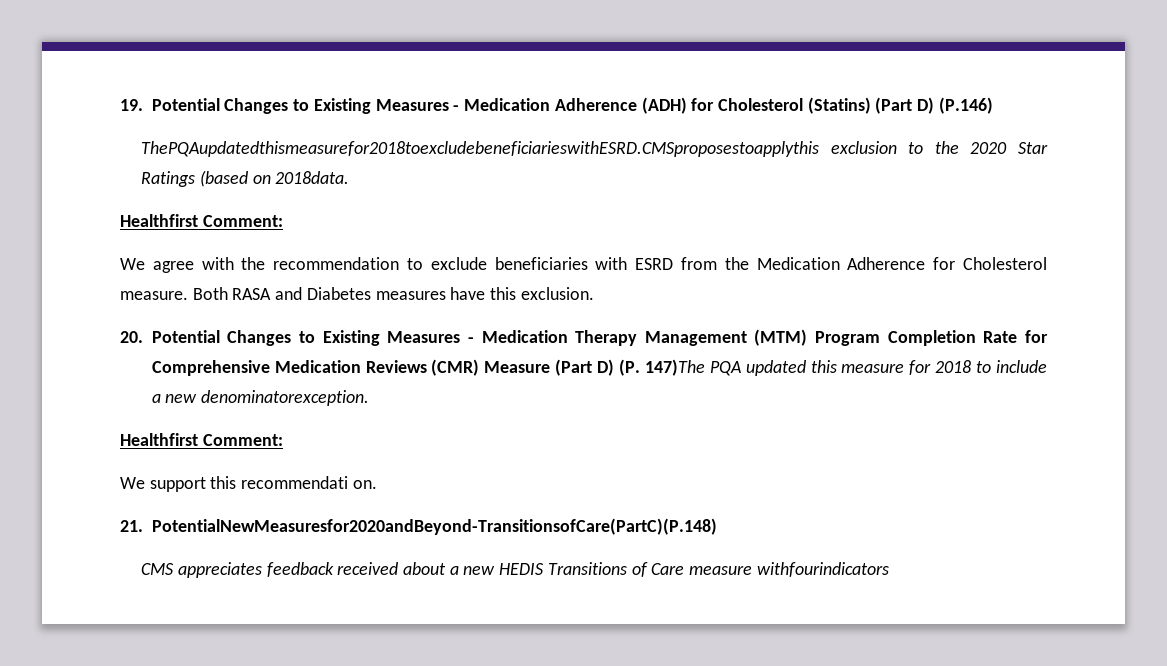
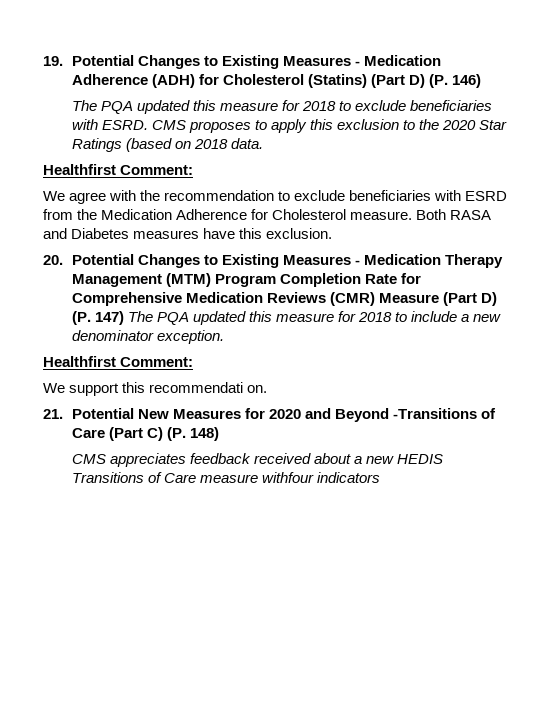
[938,97,993,114] [141,141,820,157] (P.146) // ThePQAupdatedthismeasurefor2018toexcludebeneficiarieswithESRD.CMSproposestoapplythis -> [428,74,481,88] [71,100,492,114] [71,119,333,133] (P. 146) // The PQA updated this measure for 2018 to exclude beneficiaries with ESRD. CMS proposes to apply this
[275,171,350,184] 2018data. -> [193,138,263,149] 2018 data.
[644,359,705,376] 147)The -> [94,311,153,325] 147) The
[201,390,370,406] denominatorexception. -> [71,330,224,344] denominator exception.
[151,518,717,535] PotentialNewMeasuresfor2020andBeyond-TransitionsofCare(PartC)(P.148) -> [71,408,496,422] [71,427,219,441] Potential New Measures for 2020 and Beyond -Transitions of Care (Part C) (P. 148)
[756,562,889,577] withfourindicators -> [261,472,380,483] withfour indicators

